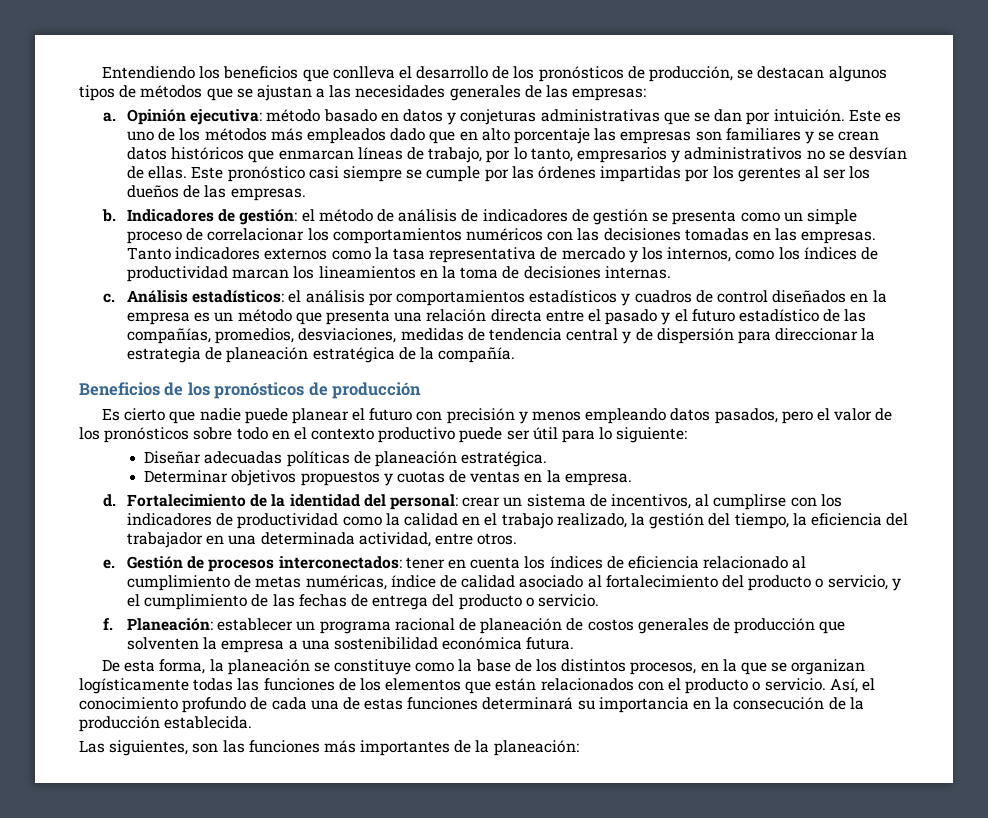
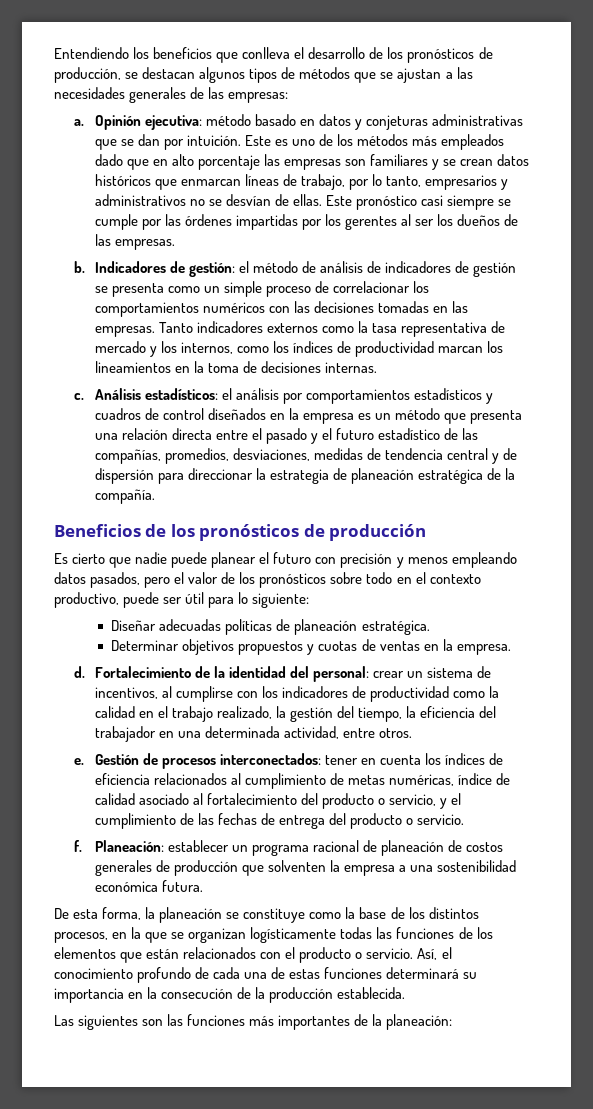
[378,427,456,443] productivo -> [54,592,119,608] productivo,
[703,556,789,569] relacionado -> [153,773,227,785] relacionados
[109,740,189,756] siguientes, -> [78,1015,139,1030] siguientes

